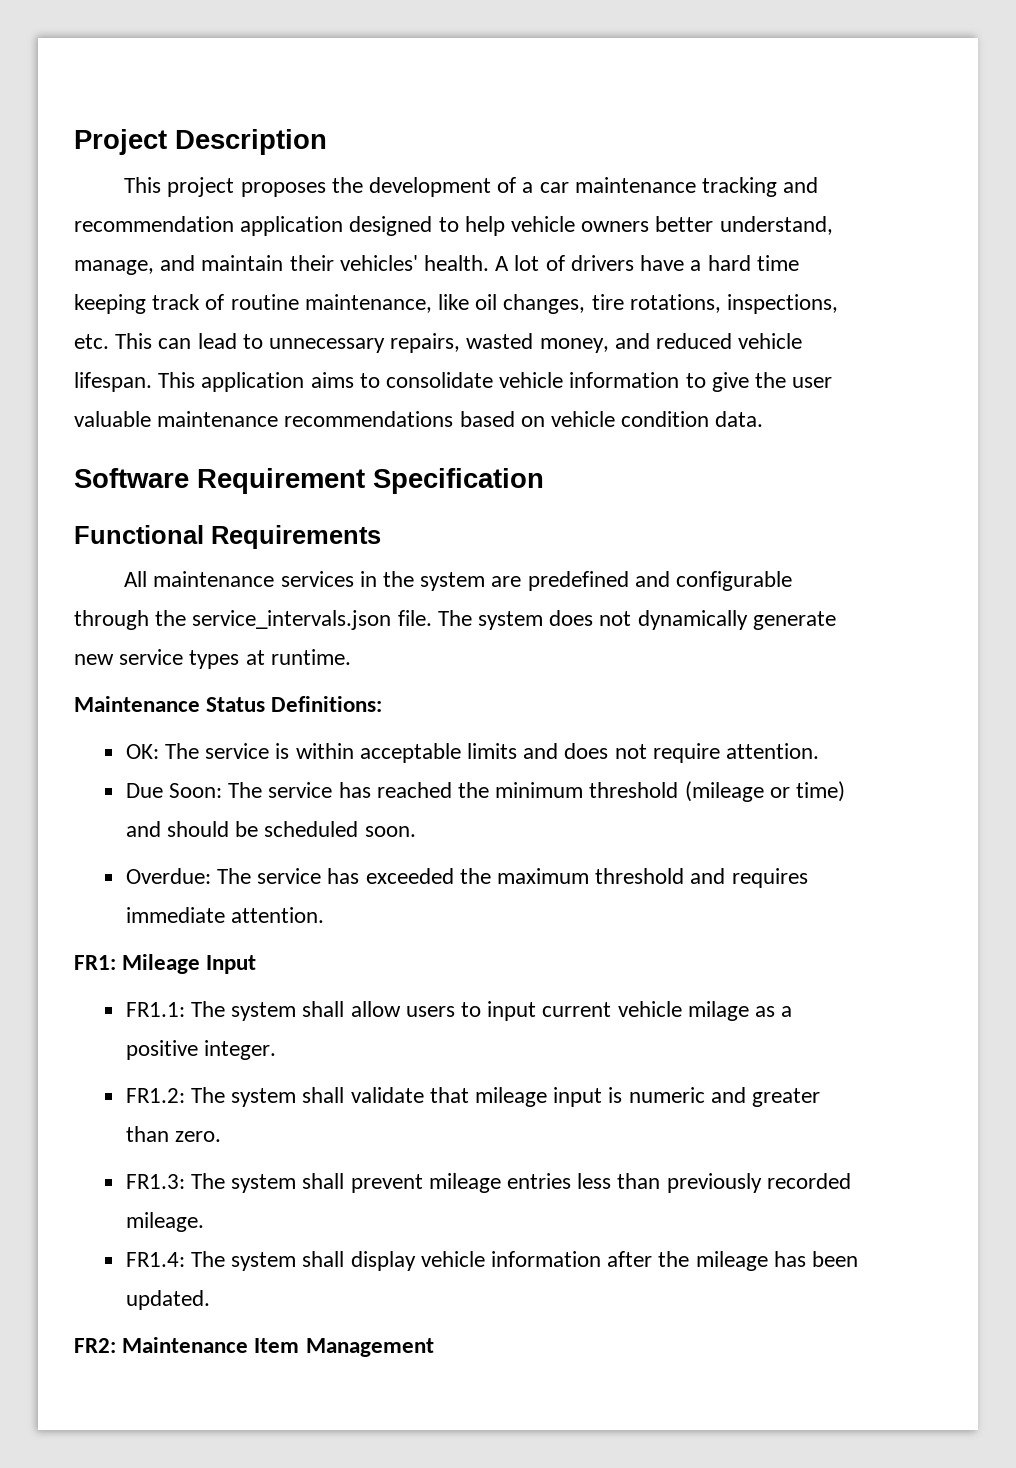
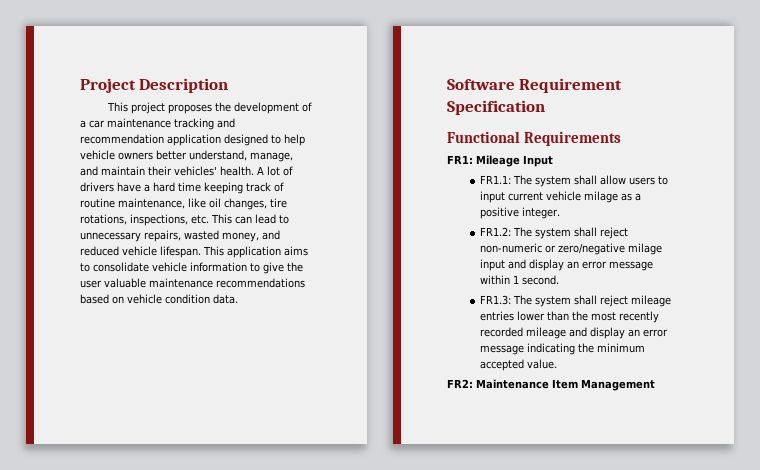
[124,571,793,591] [74,610,836,630] [74,649,351,669] [74,696,383,712] [125,743,820,763] [125,781,846,802] [125,821,416,837] [125,868,808,888] [125,907,324,923] // All maintenance services in the system are predefined and configurable through the service_intervals.json file. The system does not dynamically generate new service types at runtime. // Maintenance Status Definitions: // OK: The service is within acceptable limits and does not require attention. // Due Soon: The service has reached the minimum threshold (mileage or time) and should be scheduled soon. // Overdue: The service has exceeded the maximum threshold and requires immediate attention. -> (622, 138) none
[350,1087,821,1107] [125,1126,221,1142] validate that mileage input is numeric and greater than zero. -> [599,227,628,239] [479,243,662,255] [479,259,653,271] [479,275,559,285] reject non-numeric or zero/negative milage input and display an error message within 1 second.
[350,1174,423,1193] prevent -> [599,295,628,307] reject
[577,1173,851,1193] [125,1212,204,1232] [125,1251,859,1271] [125,1290,210,1310] less than previously recorded mileage. // FR1.4: The system shall display vehicle information after the mileage has been updated. -> [516,311,659,323] [479,327,668,339] [479,343,645,355] [479,359,557,371] lower than the most recently recorded mileage and display an error message indicating the minimum accepted value.

